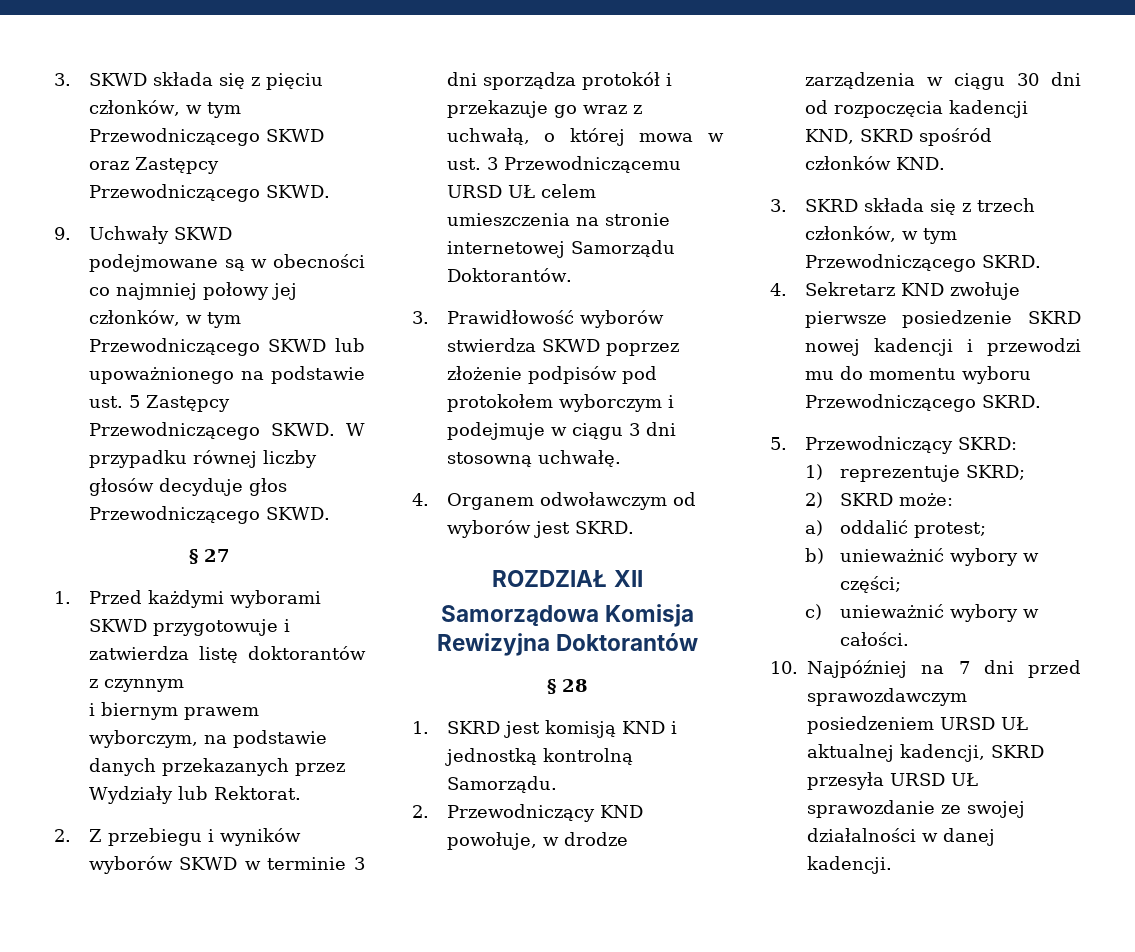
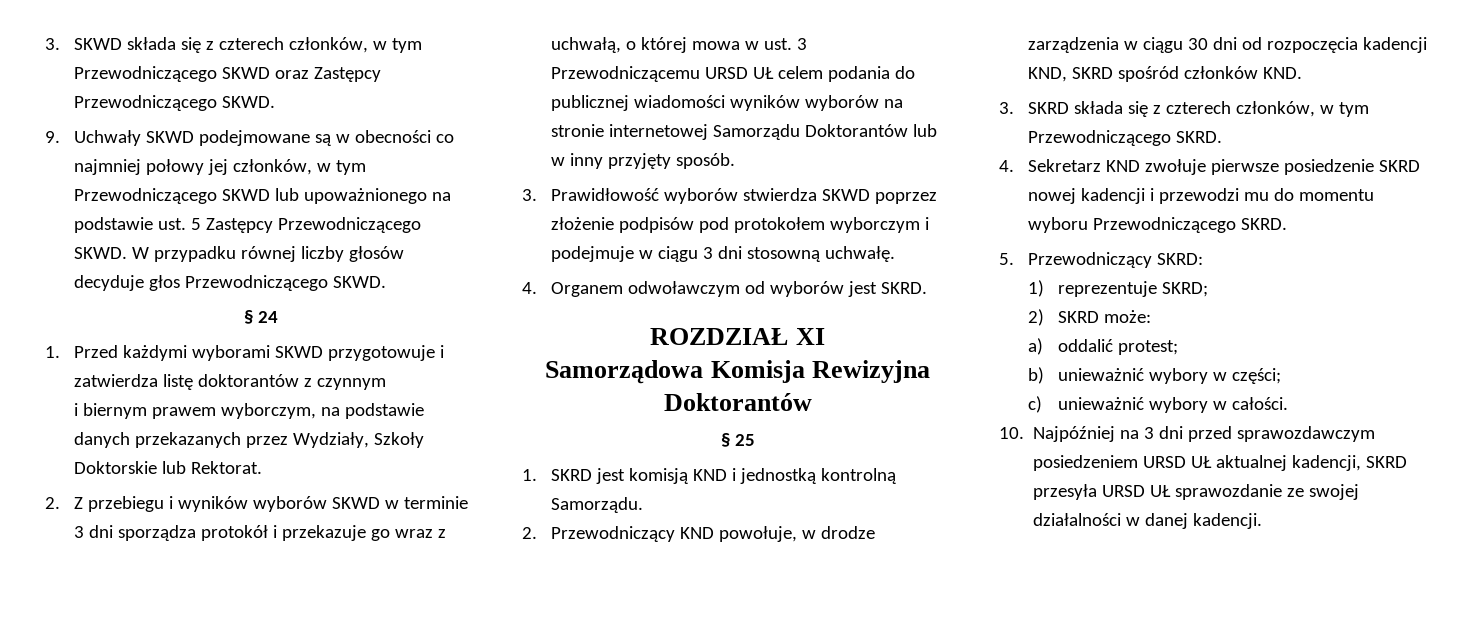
[265,73,323,90] pięciu -> [219,37,285,50] czterech
[204,549,230,562] 27 -> [257,311,278,323] 24
[88,786,173,804] Wydziały -> [293,432,425,448] [74,461,158,474] Wydziały, Szkoły Doktorskie
[446,213,670,226] [446,240,675,258] [446,268,572,282] umieszczenia na stronie internetowej Samorządu Doktorantów. -> [828,66,916,82] [551,95,904,111] [551,124,938,140] [551,153,736,169] podania do publicznej wiadomości wyników wyborów na stronie internetowej Samorządu Doktorantów lub w inny przyjęty sposób.
[613,570,643,587] XII -> [795,328,825,345] XI
[562,679,588,692] 28 -> [734,434,755,446] 25
[976,198,1035,212] trzech -> [1166,101,1232,114] czterech
[958,661,970,674] 7 -> [1144,427,1155,439] 3

